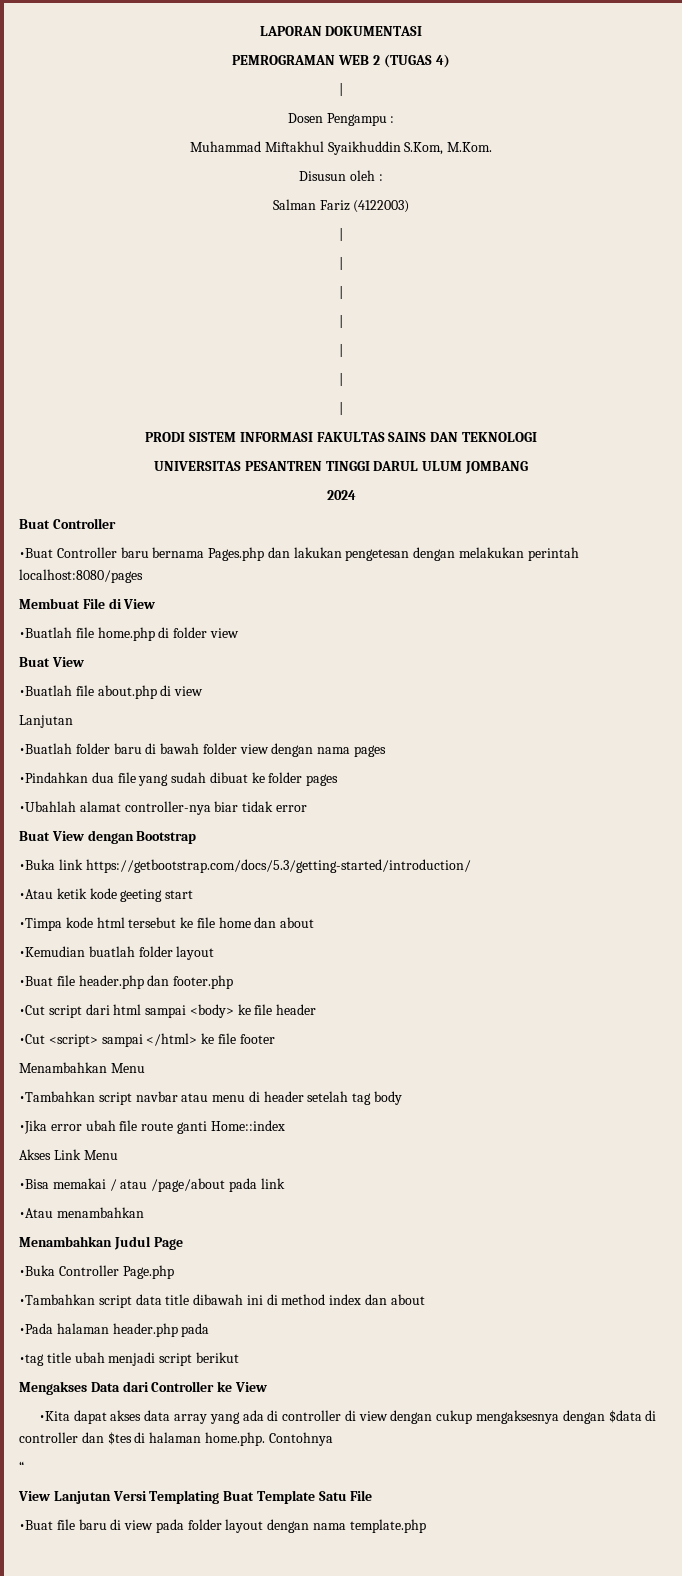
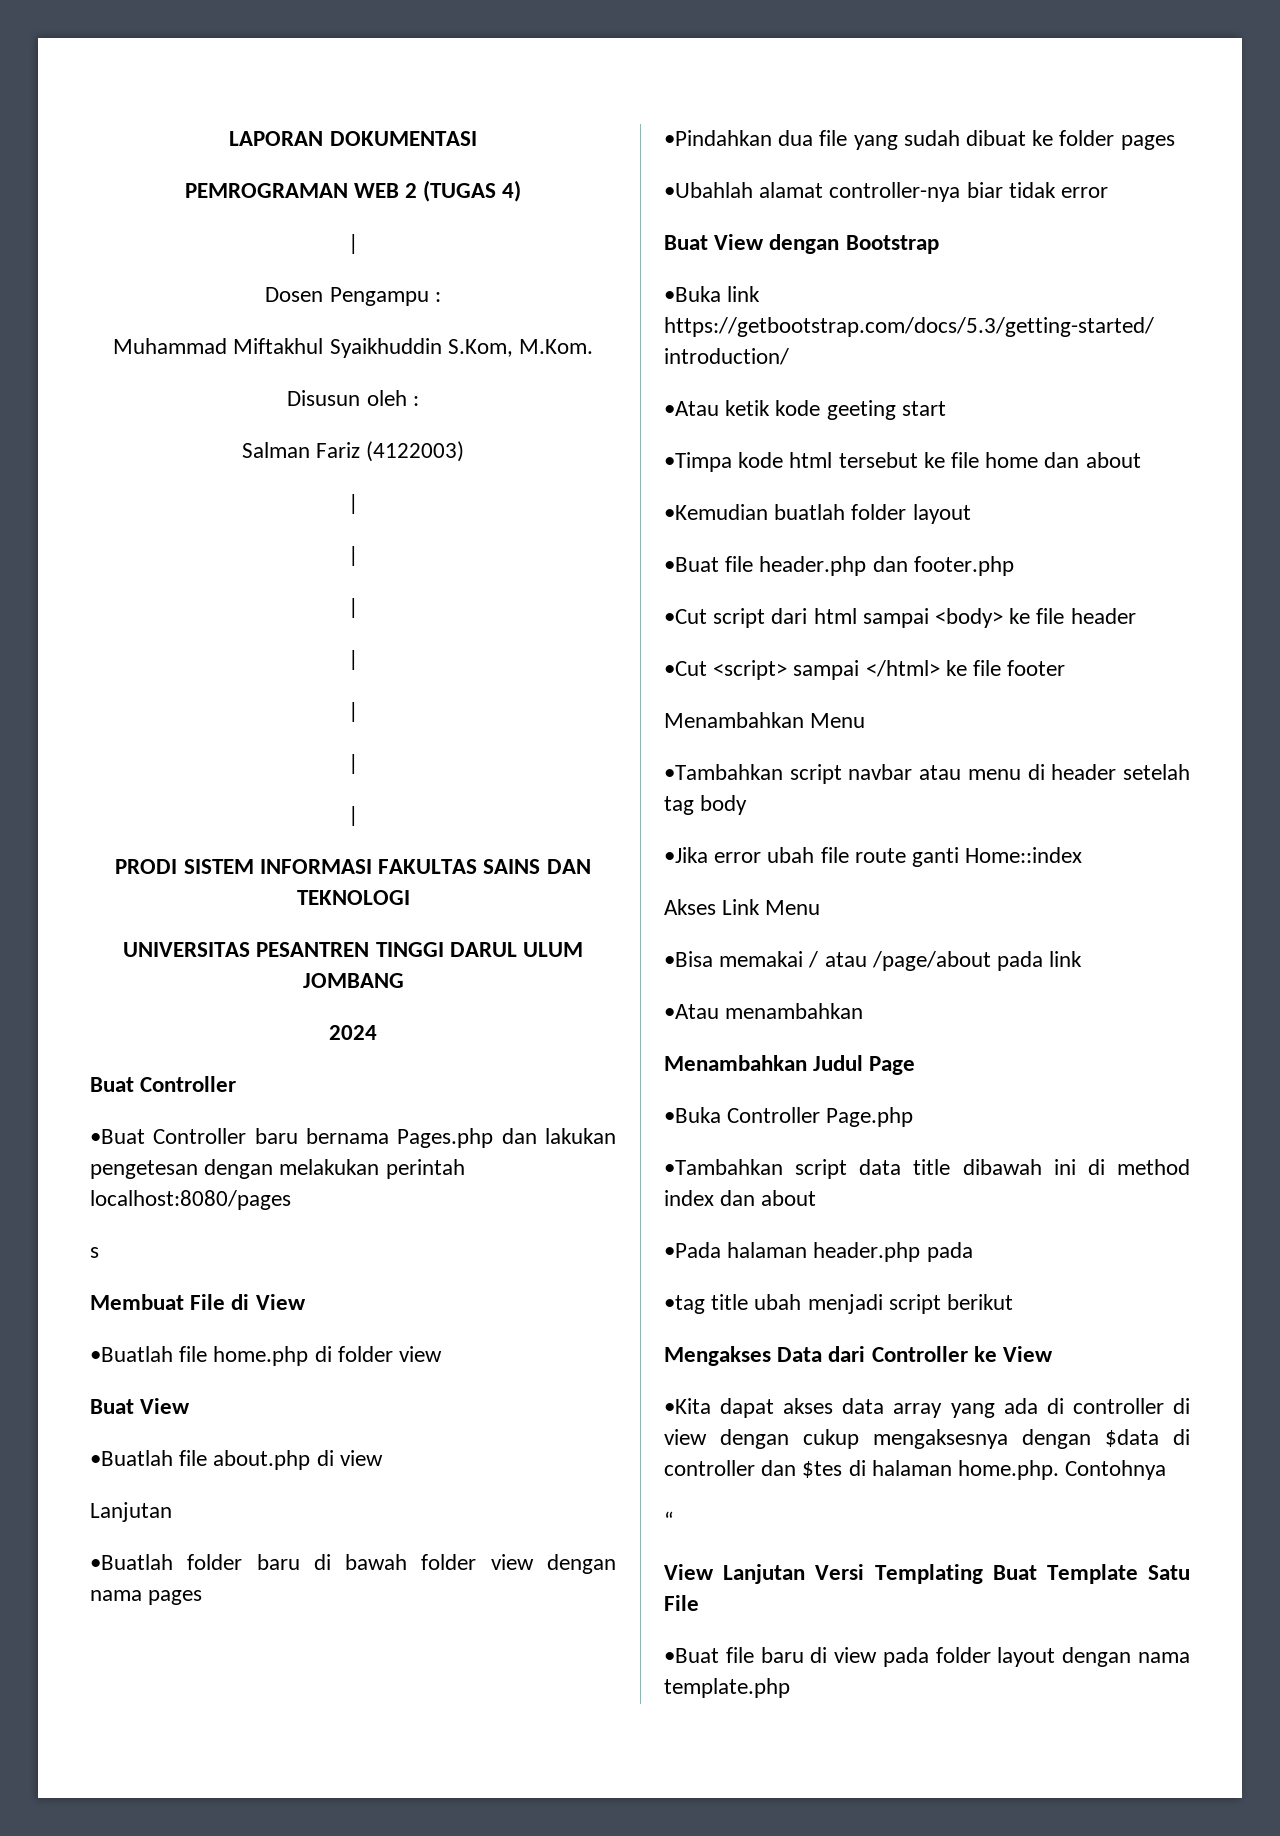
(143, 576) none -> [90,1247,99,1258] // s

